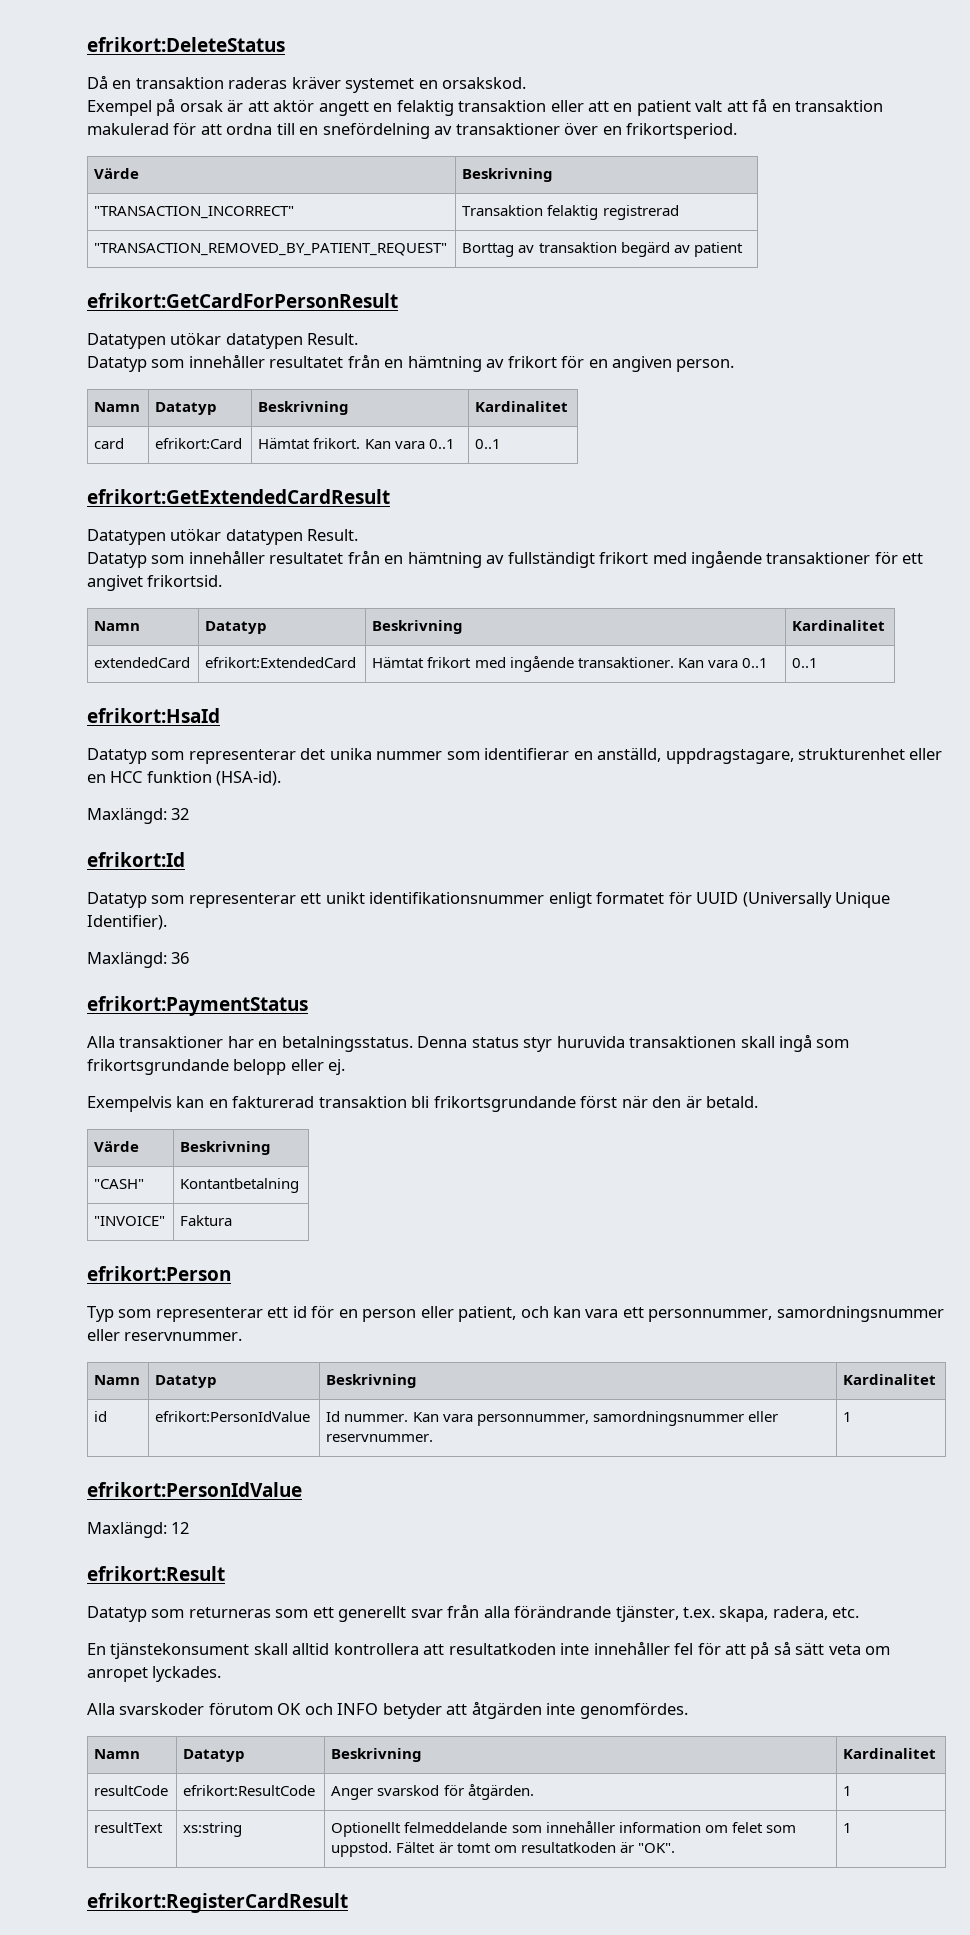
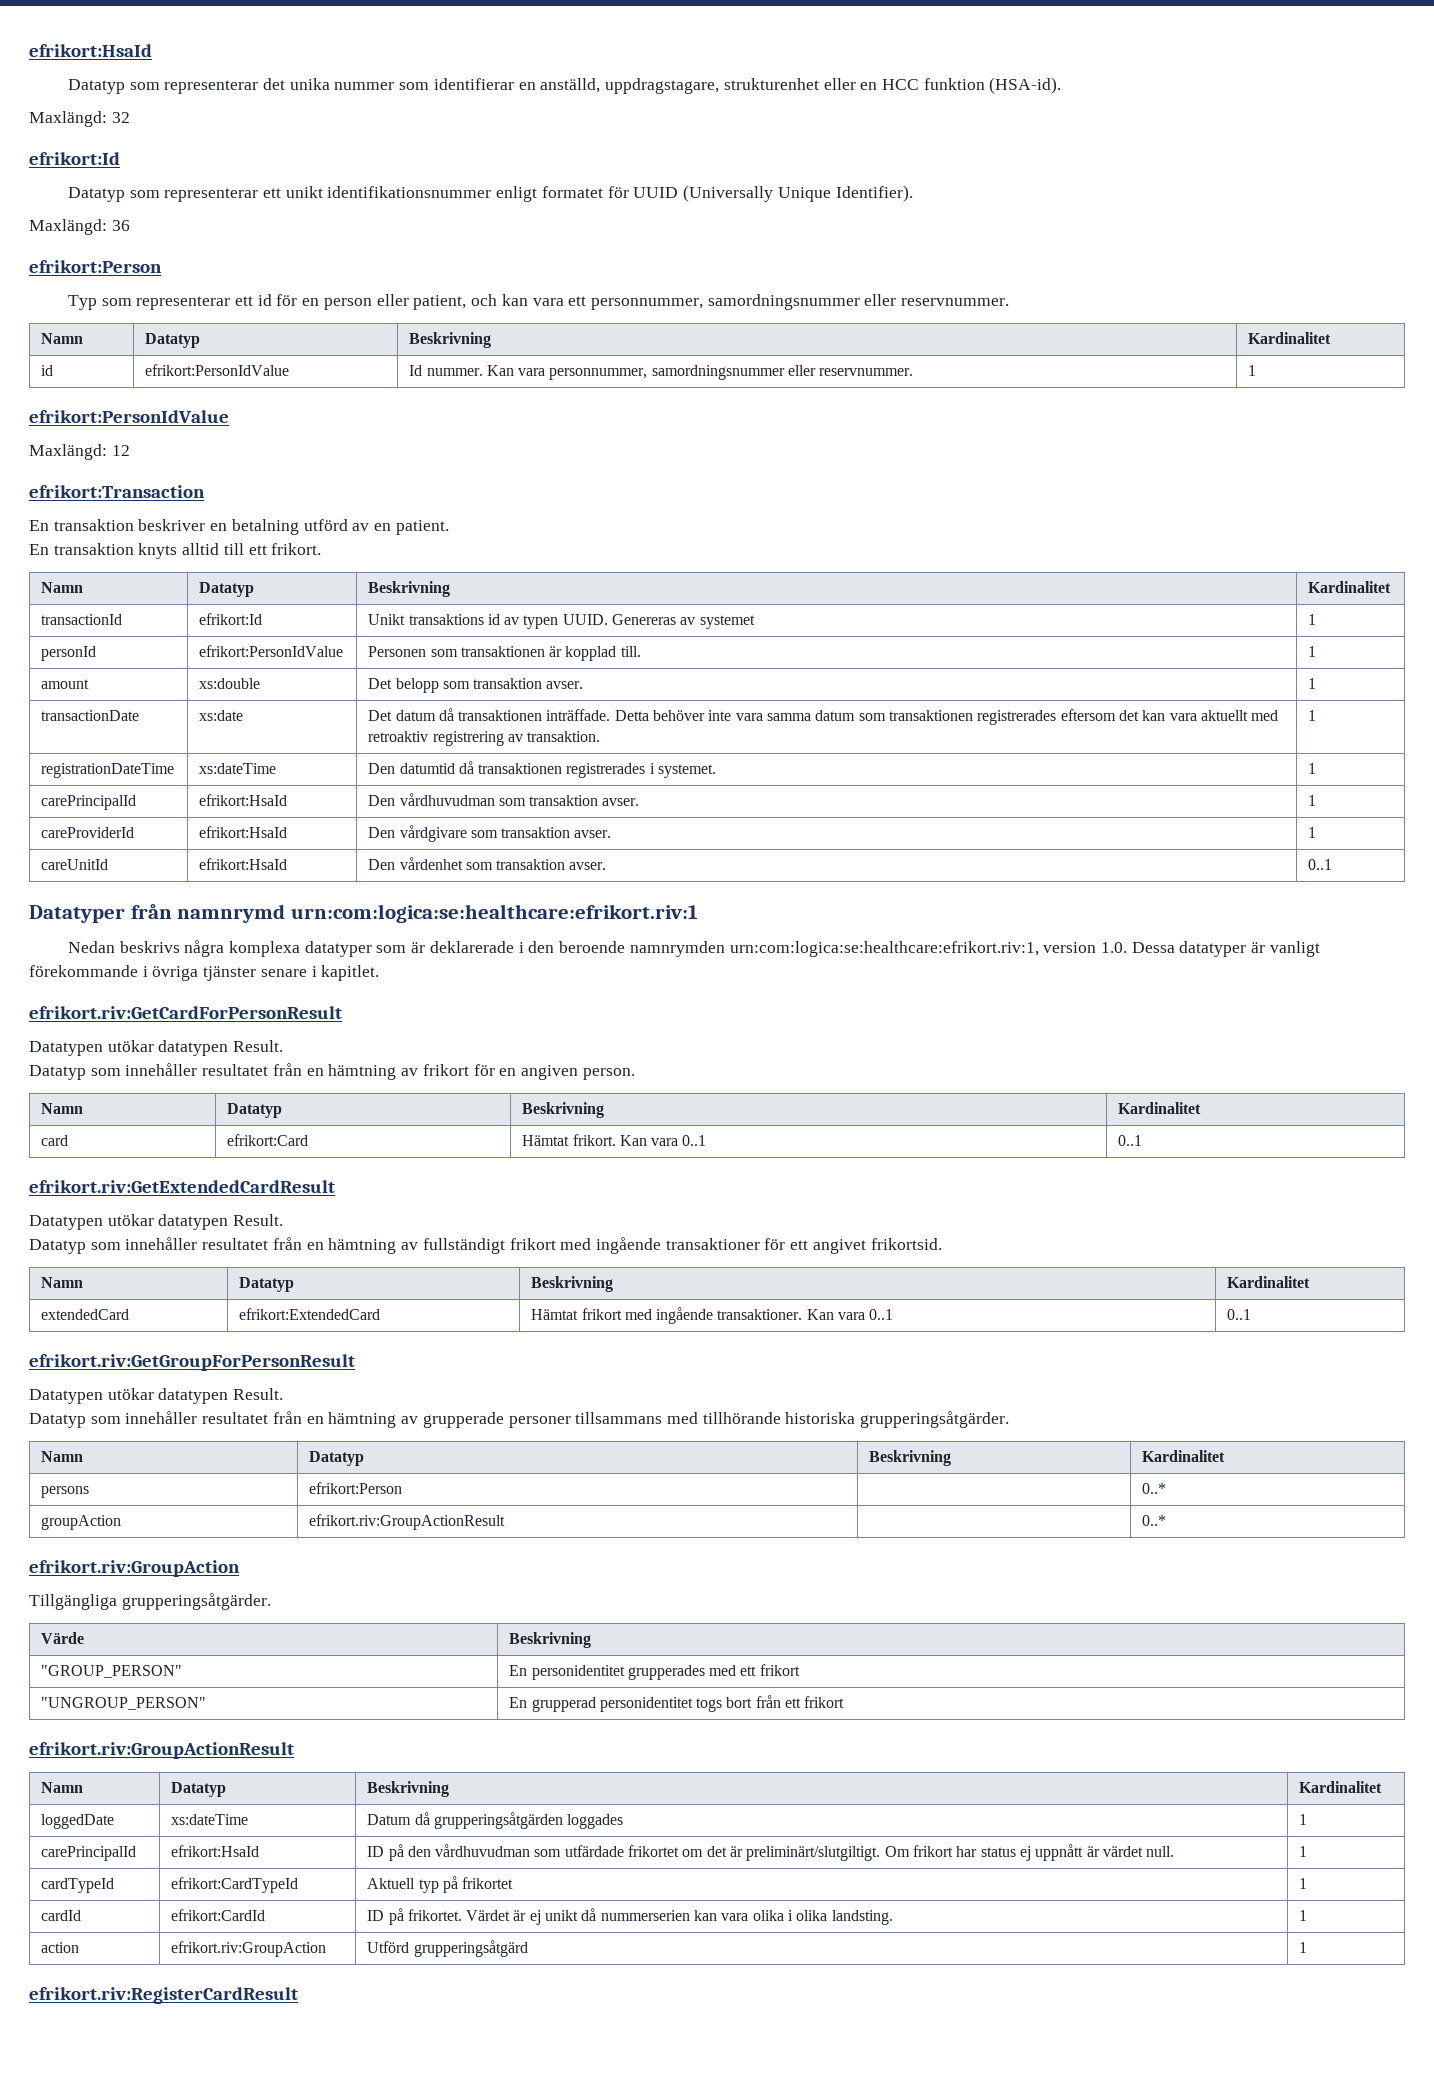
[87,37,285,52] [87,75,527,93] [87,98,884,116] [87,122,738,139] [94,168,140,179] [462,168,554,182] [94,206,295,219] [462,205,679,220] [94,243,448,256] [462,242,743,257] [87,293,398,308] [87,332,359,349] [87,354,735,372] [94,402,141,412] [155,402,218,415] [258,401,350,415] [475,401,569,412] [94,438,125,449] [155,438,243,449] [258,438,455,449] [475,439,502,449] [87,489,390,504] [87,528,359,545] [87,550,924,568] [87,575,223,591] [94,621,141,631] [205,621,268,634] [372,620,464,634] [792,620,886,631] [94,657,191,668] [205,657,357,668] [372,656,768,672] [792,658,819,668] efrikort:DeleteStatus // Då en transaktion raderas kräver systemet en orsakskod. // Exempel på orsak är att aktör angett en felaktig transaktion eller att en patient valt att få en transaktion makulerad för att ordna till en snefördelning av transaktioner över en frikortsperiod. // Värde | Beskrivning // "TRANSACTION_INCORRECT" | Transaktion felaktig registrerad // "TRANSACTION_REMOVED_BY_PATIENT_REQUEST" | Borttag av transaktion begärd av patient // efrikort:GetCardForPersonResult // Datatypen utökar datatypen Result. // Datatyp som innehåller resultatet från en hämtning av frikort för en angiven person. // Namn | Datatyp | Beskrivning | Kardinalitet // card | efrikort:Card | Hämtat frikort. Kan vara 0..1 | 0..1 // efrikort:GetExtendedCardResult // Datatypen utökar datatypen Result. // Datatyp som innehåller resultatet från en hämtning av fullständigt frikort med ingående transaktioner för ett angivet frikortsid. // Namn | Datatyp | Beskrivning | Kardinalitet // extendedCard | efrikort:ExtendedCard | Hämtat frikort med ingående transaktioner. Kan vara 0..1 | 0..1 // -> (29, 50) none
[87,996,308,1016] [87,1034,850,1052] [87,1059,346,1075] [87,1095,759,1112] [94,1141,140,1152] [180,1141,272,1155] [94,1179,145,1189] [180,1178,300,1193] [94,1216,166,1226] [180,1215,233,1226] // efrikort:PaymentStatus // Alla transaktioner har en betalningsstatus. Denna status styr huruvida transaktionen skall ingå som frikortsgrundande belopp eller ej. // Exempelvis kan en fakturerad transaktion bli frikortsgrundande först när den är betald. // Värde | Beskrivning // "CASH" | Kontantbetalning // "INVOICE" | Faktura -> (130, 225) none
[87,1566,225,1581] [87,1604,860,1622] [87,1641,891,1659] [87,1666,222,1682] [87,1701,688,1719] [94,1749,141,1759] [183,1749,246,1762] [331,1748,423,1762] [843,1748,937,1759] [94,1785,169,1796] [183,1785,316,1796] [331,1784,534,1800] [843,1786,853,1796] [94,1822,164,1833] [183,1822,243,1837] [331,1821,796,1837] [331,1842,675,1857] [843,1823,853,1833] [87,1893,348,1913] efrikort:Result // Datatyp som returneras som ett generellt svar från alla förändrande tjänster, t.ex. skapa, radera, etc. // En tjänstekonsument skall alltid kontrollera att resultatkoden inte innehåller fel för att på så sätt veta om anropet lyckades. // Alla svarskoder förutom OK och INFO betyder att åtgärden inte genomfördes. // Namn | Datatyp | Beskrivning | Kardinalitet // resultCode | efrikort:ResultCode | Anger svarskod för åtgärden. | 1 // resultText | xs:string | Optionellt felmeddelande som innehåller information om felet som uppstod. Fältet är tomt om resultatkoden är "OK". | 1 // efrikort:RegisterCardResult -> [29,485,205,498] [29,519,449,535] [29,543,322,559] [41,582,84,593] [199,582,255,597] [368,581,451,597] [1308,581,1392,593] [41,614,123,625] [199,613,263,625] [368,614,755,629] [1308,614,1317,625] [41,646,97,661] [199,645,344,657] [368,646,641,661] [1308,646,1317,657] [41,679,90,689] [199,678,261,689] [368,678,584,693] [1308,678,1317,689] [41,710,140,721] [199,710,244,721] [368,708,1279,725] [368,731,601,746] [1308,710,1317,721] [41,763,175,778] [199,763,277,774] [368,761,717,778] [1308,763,1317,774] [41,795,137,810] [199,794,288,806] [368,793,640,806] [1308,795,1317,806] [41,827,135,838] [199,826,288,838] [368,825,612,842] [1308,827,1317,838] [41,859,109,870] [199,858,288,870] [368,857,607,870] [1308,859,1333,870] [29,904,699,923] [67,940,1320,957] [29,965,380,981] [29,1006,342,1019] [29,1040,284,1056] [29,1063,635,1080] [41,1103,84,1114] [227,1103,283,1118] [522,1102,605,1118] [1118,1102,1202,1114] [41,1135,69,1146] [227,1134,309,1146] [522,1134,707,1146] [1118,1135,1143,1146] [29,1180,335,1193] [29,1214,284,1230] [29,1237,942,1254] [41,1277,84,1288] [239,1277,295,1292] [531,1276,614,1292] [1227,1276,1311,1288] [41,1309,130,1320] [239,1308,381,1320] [531,1307,894,1324] [1227,1309,1252,1320] [29,1354,355,1371] [29,1388,284,1404] [29,1411,1010,1428] [41,1451,84,1462] [309,1451,365,1466] [869,1450,952,1466] [1142,1450,1226,1462] [41,1486,90,1498] [309,1482,403,1494] [1142,1483,1167,1494] [41,1515,122,1530] [309,1514,506,1530] [1142,1515,1167,1526] [29,1560,240,1577] [29,1593,271,1610] [41,1632,85,1644] [509,1632,592,1648] [41,1665,183,1678] [509,1664,800,1680] [41,1697,207,1710] [509,1695,845,1712] [29,1742,294,1759] [41,1782,84,1793] [171,1782,227,1797] [367,1781,450,1797] [1299,1781,1383,1793] [41,1814,115,1829] [171,1814,249,1825] [367,1812,624,1829] [1299,1814,1308,1825] [41,1846,137,1861] [171,1845,260,1857] [367,1844,1175,1861] [1299,1846,1308,1857] [41,1878,115,1893] [171,1877,299,1893] [367,1876,514,1893] [1299,1878,1308,1889] [41,1910,82,1921] [171,1909,266,1921] [367,1908,893,1925] [1299,1910,1308,1921] [41,1942,80,1953] [171,1941,327,1957] [367,1940,528,1957] [1299,1942,1308,1953] [29,1987,298,2004] efrikort:Transaction // En transaktion beskriver en betalning utförd av en patient. // En transaktion knyts alltid till ett frikort. // Namn | Datatyp | Beskrivning | Kardinalitet // transactionId | efrikort:Id | Unikt transaktions id av typen UUID. Genereras av systemet | 1 // personId | efrikort:PersonIdValue | Personen som transaktionen är kopplad till. | 1 // amount | xs:double | Det belopp som transaktion avser. | 1 // transactionDate | xs:date | Det datum då transaktionen inträffade. Detta behöver inte vara samma datum som transaktionen registrerades eftersom det kan vara aktuellt med retroaktiv registrering av transaktion. | 1 // registrationDateTime | xs:dateTime | Den datumtid då transaktionen registrerades i systemet. | 1 // carePrincipalId | efrikort:HsaId | Den vårdhuvudman som transaktion avser. | 1 // careProviderId | efrikort:HsaId | Den vårdgivare som transaktion avser. | 1 // careUnitId | efrikort:HsaId | Den vårdenhet som transaktion avser. | 0..1 // Datatyper från namnrymd urn:com:logica:se:healthcare:efrikort.riv:1 // Nedan beskrivs några komplexa datatyper som är deklarerade i den beroende namnrymden urn:com:logica:se:healthcare:efrikort.riv:1, version 1.0. Dessa datatyper är vanligt förekommande i övriga tjänster senare i kapitlet. // efrikort.riv:GetCardForPersonResult // Datatypen utökar datatypen Result. // Datatyp som innehåller resultatet från en hämtning av frikort för en angiven person. // Namn | Datatyp | Beskrivning | Kardinalitet // card | efrikort:Card | Hämtat frikort. Kan vara 0..1 | 0..1 // efrikort.riv:GetExtendedCardResult // Datatypen utökar datatypen Result. // Datatyp som innehåller resultatet från en hämtning av fullständigt frikort med ingående transaktioner för ett angivet frikortsid. // Namn | Datatyp | Beskrivning | Kardinalitet // extendedCard | efrikort:ExtendedCard | Hämtat frikort med ingående transaktioner. Kan vara 0..1 | 0..1 // efrikort.riv:GetGroupForPersonResult // Datatypen utökar datatypen Result. // Datatyp som innehåller resultatet från en hämtning av grupperade personer tillsammans med tillhörande historiska grupperingsåtgärder. // Namn | Datatyp | Beskrivning | Kardinalitet // persons | efrikort:Person | | 0..* // groupAction | efrikort.riv:GroupActionResult | | 0..* // efrikort.riv:GroupAction // Tillgängliga grupperingsåtgärder. // Värde | Beskrivning // "GROUP_PERSON" | En personidentitet grupperades med ett frikort // "UNGROUP_PERSON" | En grupperad personidentitet togs bort från ett frikort // efrikort.riv:GroupActionResult // Namn | Datatyp | Beskrivning | Kardinalitet // loggedDate | xs:dateTime | Datum då grupperingsåtgärden loggades | 1 // carePrincipalId | efrikort:HsaId | ID på den vårdhuvudman som utfärdade frikortet om det är preliminärt/slutgiltigt. Om frikort har status ej uppnått är värdet null. | 1 // cardTypeId | efrikort:CardTypeId | Aktuell typ på frikortet | 1 // cardId | efrikort:CardId | ID på frikortet. Värdet är ej unikt då nummerserien kan vara olika i olika landsting. | 1 // action | efrikort.riv:GroupAction | Utförd grupperingsåtgärd | 1 // efrikort.riv:RegisterCardResult

